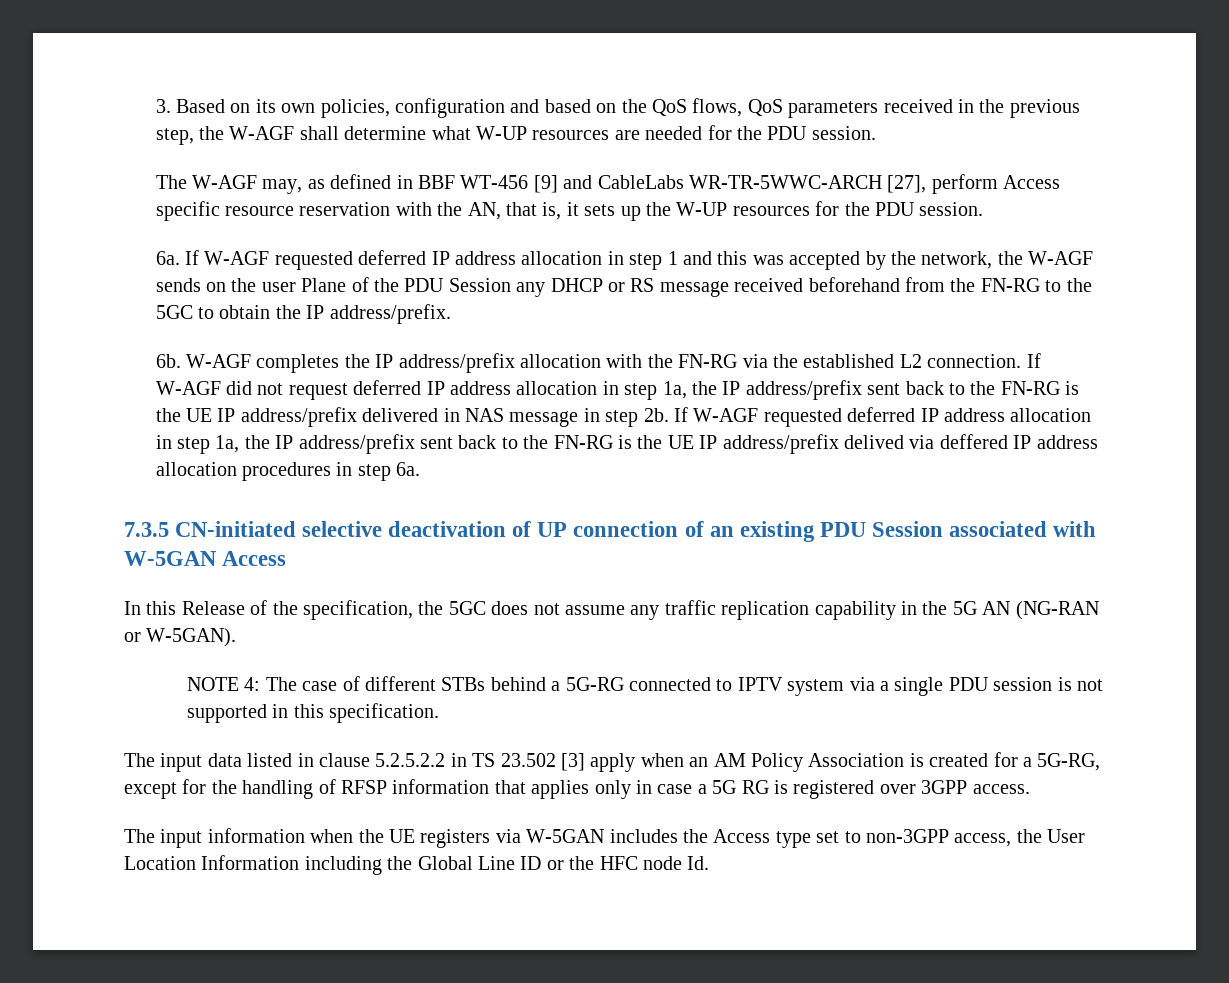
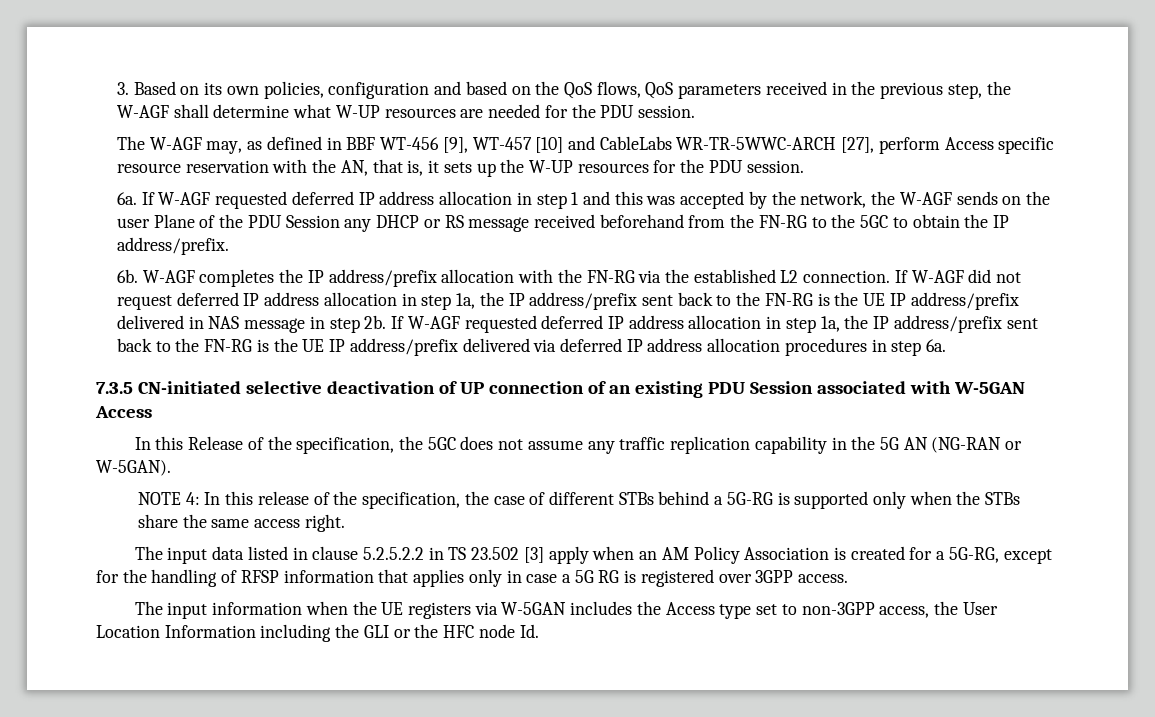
[533,175,558,193] [9] -> [442,137,564,153] [9], WT-457 [10]
[843,434,1008,449] delived via deffered -> [462,338,622,352] delivered via deferred
[265,677,297,691] The -> [204,491,489,509] In this release of the specification, the
[629,677,1104,696] [187,703,440,723] connected to IPTV system via a single PDU session is not supported in this specification. -> [777,491,1021,509] [137,514,345,532] is supported only when the STBs share the same access right.
[417,856,542,870] Global Line ID -> [363,625,389,638] GLI

